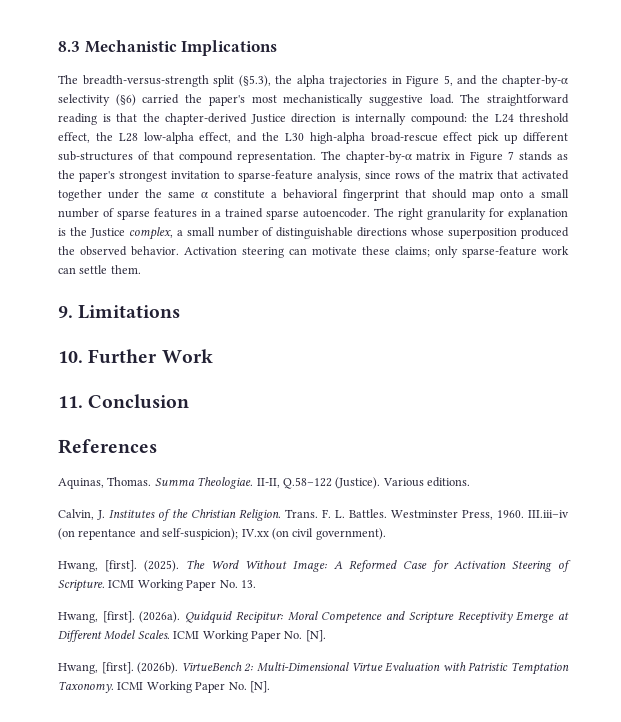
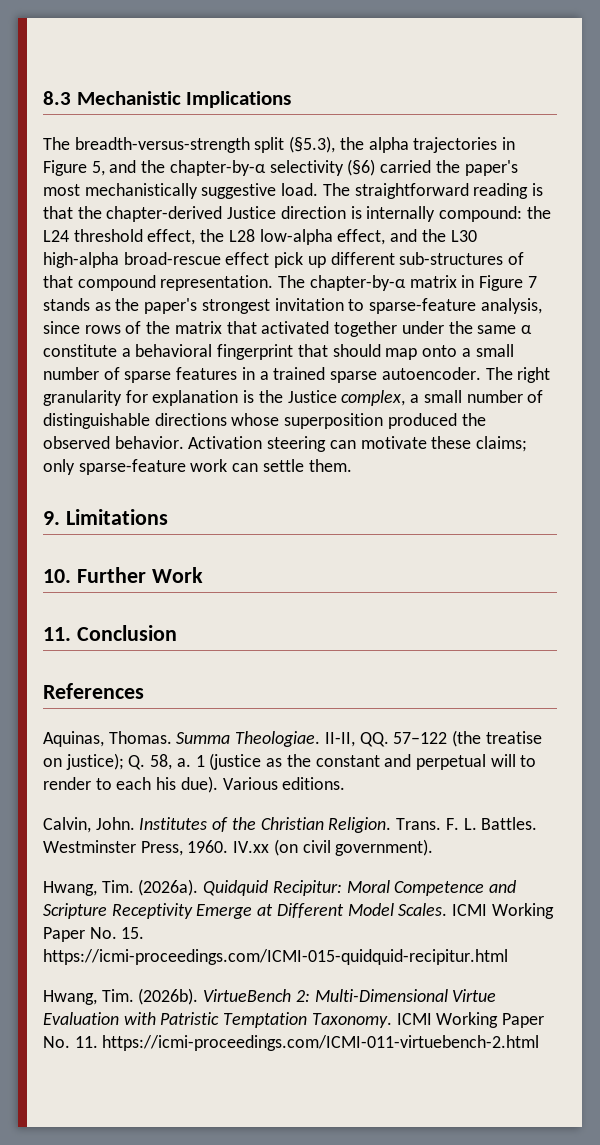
[282,477,381,489] Q.58–122 (Justice). -> [359,730,542,747] [43,753,537,770] [43,776,218,793] QQ. 57–122 (the treatise on justice); Q. 58, a. 1 (justice as the constant and perpetual will to render to each his due).
[97,510,105,520] J. -> [95,817,135,830] John.
[528,510,569,518] [58,528,239,540] III.iii–iv (on repentance and self-suspicion); -> (229, 846) none
[105,560,571,572] [58,579,256,592] [58,611,135,623] [first]. (2025). The Word Without Image: A Reformed Case for Activation Steering of Scripture. ICMI Working Paper No. 13. // Hwang, [first]. -> [101,880,134,893] Tim.
[305,630,326,642] [58,662,134,674] [N]. // Hwang, [first]. -> [121,927,145,939] [43,949,508,965] [43,989,134,1005] 15. https://icmi-proceedings.com/ICMI-015-quidquid-recipitur.html // Hwang, Tim.
[249,681,270,693] [N]. -> [74,1035,540,1051] 11. https://icmi-proceedings.com/ICMI-011-virtuebench-2.html

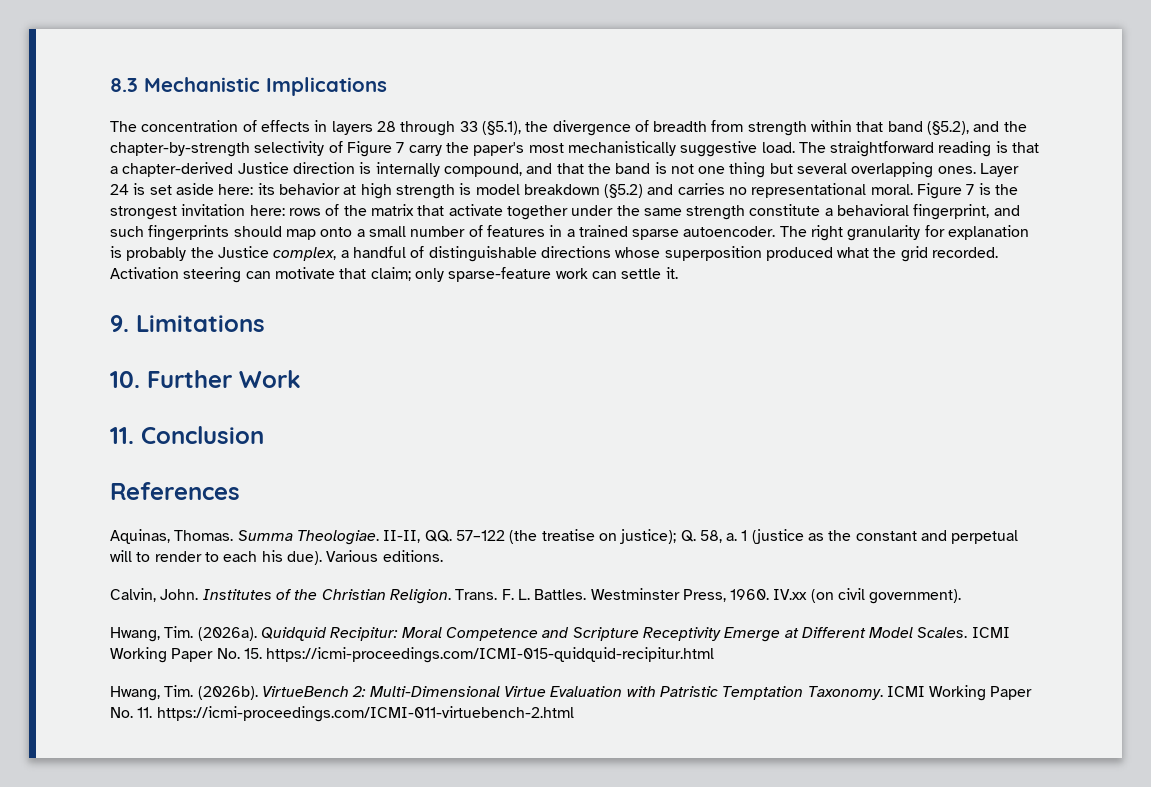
[74,136,516,153] [43,159,432,176] breadth-versus-strength split (§5.3), the alpha trajectories in Figure 5, and the chapter-by-α selectivity (§6) carried -> [141,120,1027,136] [110,141,442,157] concentration of effects in layers 28 through 33 (§5.1), the divergence of breadth from strength within that band (§5.2), and the chapter-by-strength selectivity of Figure 7 carry
[77,206,102,219] the -> [110,166,118,174] a
[439,206,551,222] [43,229,477,245] [43,252,525,268] [43,275,537,291] [43,298,542,314] [43,321,80,334] compound: the L24 threshold effect, the L28 low-alpha effect, and the L30 high-alpha broad-rescue effect pick up different sub-structures of that compound representation. The chapter-by-α matrix in Figure 7 stands as the paper's strongest invitation to sparse-feature analysis, since -> [443,162,1020,178] [110,183,1019,199] [110,204,285,220] compound, and that the band is not one thing but several overlapping ones. Layer 24 is set aside here: its behavior at high strength is model breakdown (§5.2) and carries no representational moral. Figure 7 is the strongest invitation here:
[261,321,330,334] activated -> [448,204,503,216] activate
[520,325,532,334] α -> [686,205,746,220] strength
[217,344,328,360] fingerprint that -> [913,204,1020,220] [110,225,230,241] fingerprint, and such fingerprints
[124,371,172,383] sparse -> (483, 231) none
(255, 396) none -> [126,247,187,261] probably
[423,390,523,403] small number -> [352,246,406,258] handful
[461,413,486,426] [43,436,184,449] the observed behavior. -> [837,246,999,262] what the grid recorded.
[431,436,528,452] these claims; -> [339,267,411,281] that claim;
[308,459,352,472] them. -> [665,267,678,279] it.

